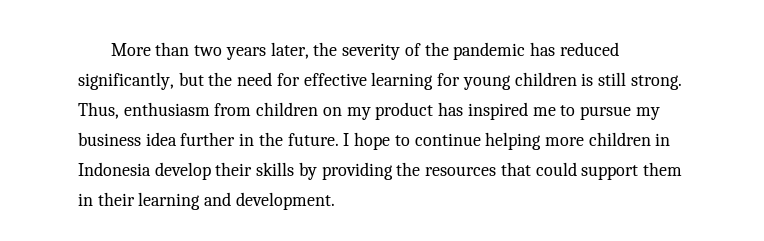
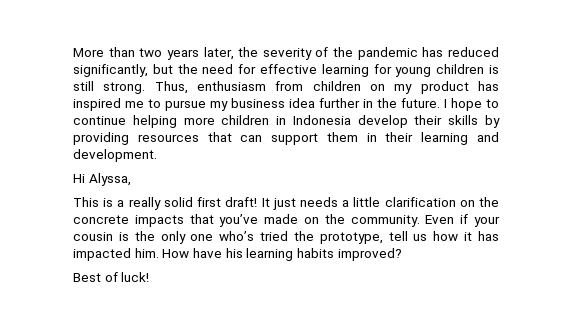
[396,162,421,176] the -> (129, 138) none
[535,162,577,176] could -> [240,135,263,142] can
(335, 201) none -> [73,173,131,186] [73,197,500,210] [73,214,501,227] [73,231,500,244] [73,248,402,261] [73,272,150,282] // Hi Alyssa, // This is a really solid first draft! It just needs a little clarification on the concrete impacts that you’ve made on the community. Even if your cousin is the only one who’s tried the prototype, tell us how it has impacted him. How have his learning habits improved? // Best of luck!

